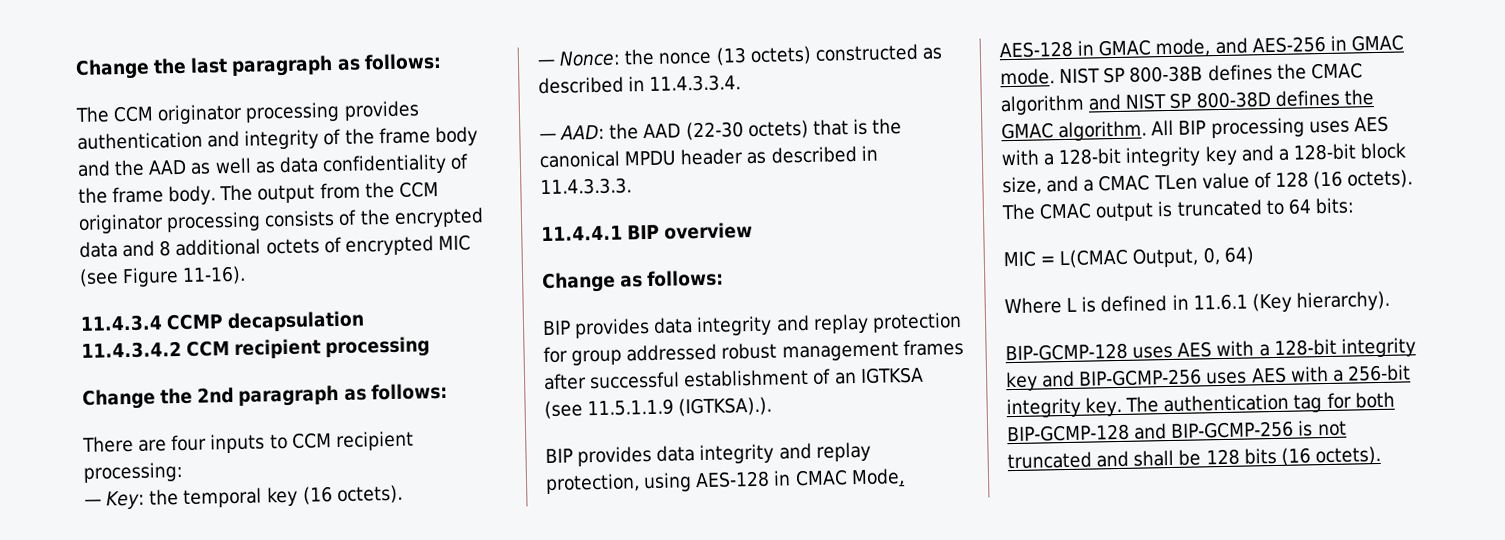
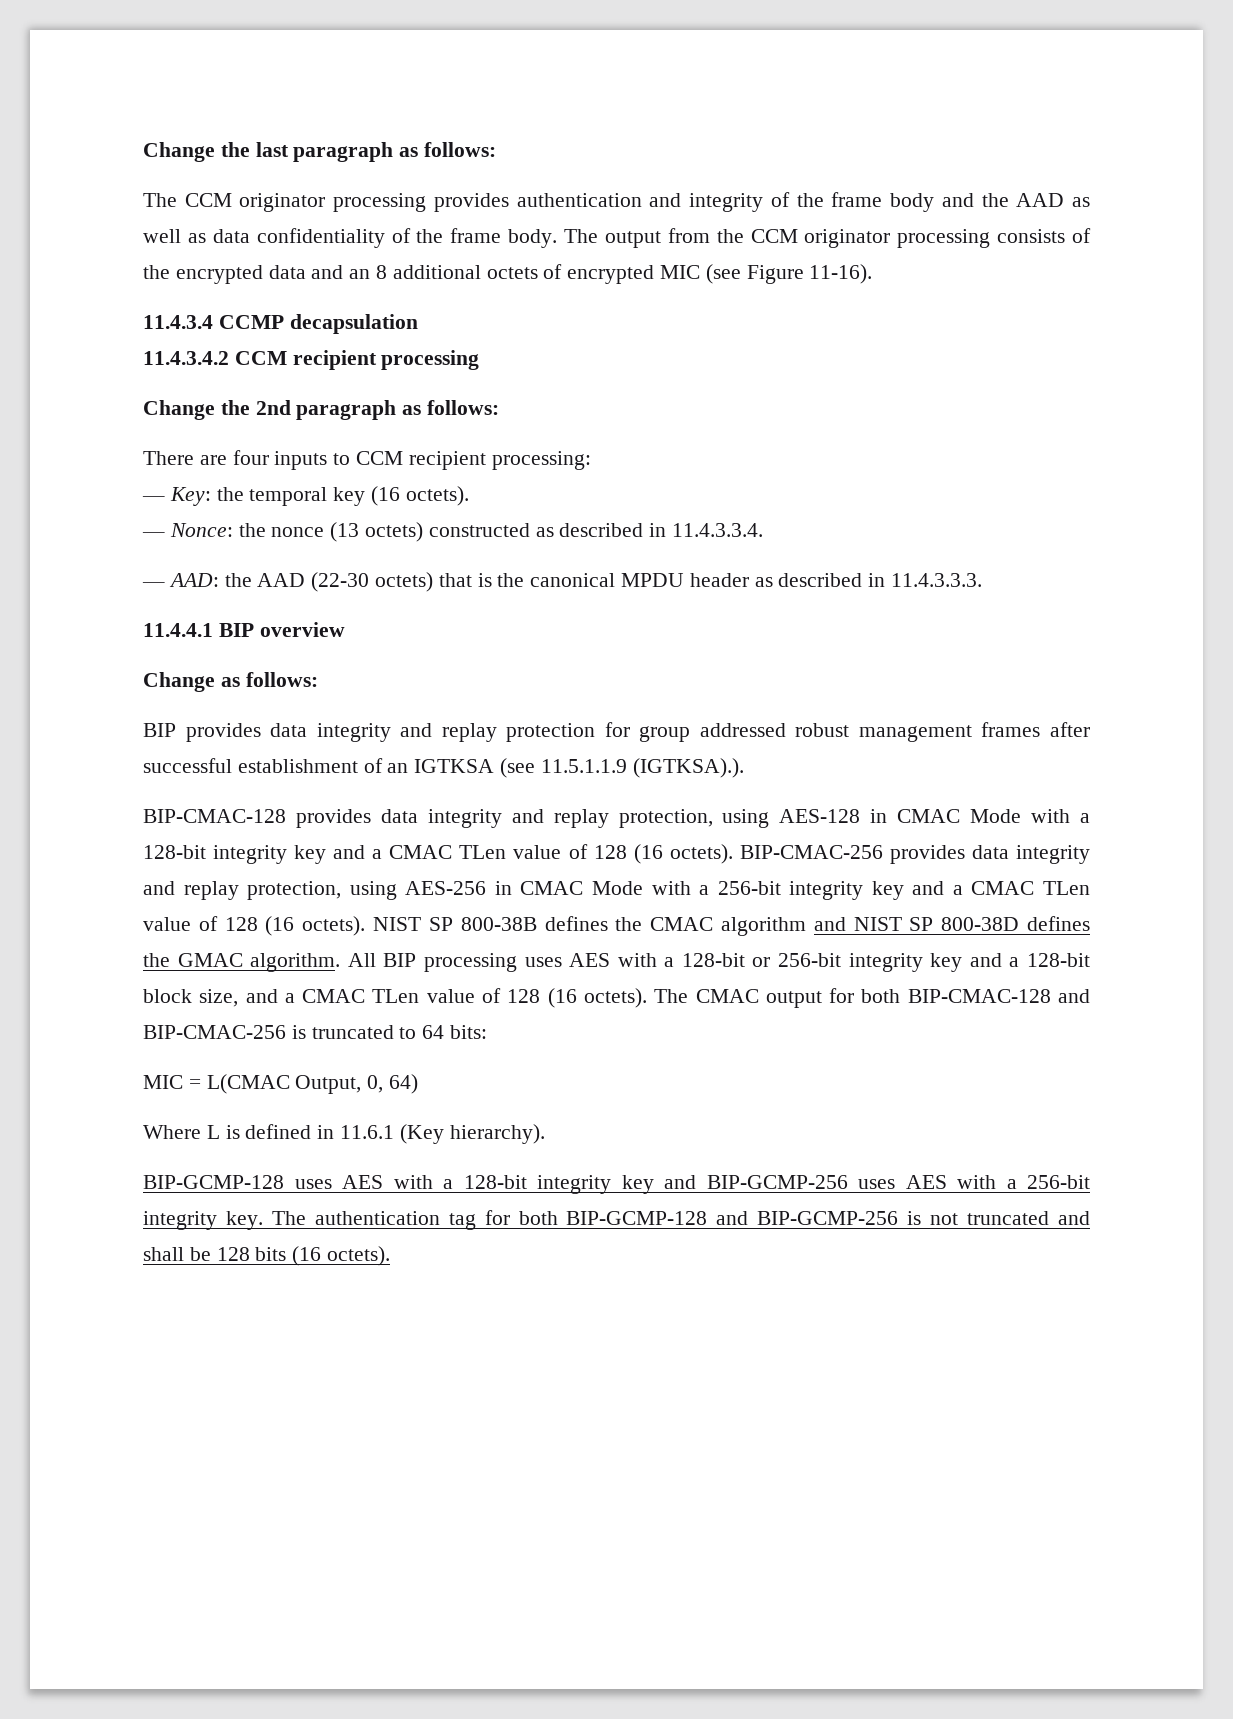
(156, 249) none -> [349,269,371,279] an
[545,448,573,464] BIP -> [143,809,286,823] BIP-CMAC-128
[850,468,905,488] [999,34,1404,59] [1000,68,1055,86] Mode, AES-128 in GMAC mode, and AES-256 in GMAC mode. -> [970,809,1090,823] [143,844,1091,864] [143,881,1090,900] [143,916,366,936] Mode with a 128-bit integrity key and a CMAC TLen value of 128 (16 octets). BIP-CMAC-256 provides data integrity and replay protection, using AES-256 in CMAC Mode with a 256-bit integrity key and a CMAC TLen value of 128 (16 octets).
(1123, 156) none -> [752,953,842,967] or 256-bit
(1155, 212) none -> [829,988,1090,1003] [143,1025,286,1039] for both BIP-CMAC-128 and BIP-CMAC-256

